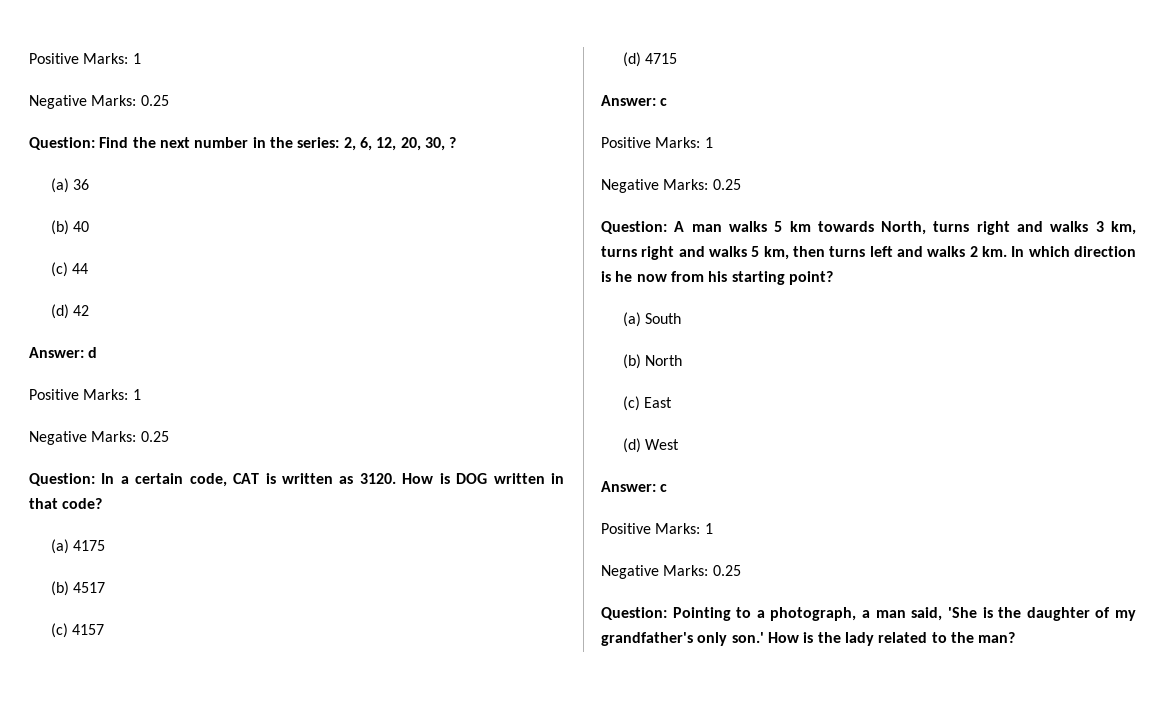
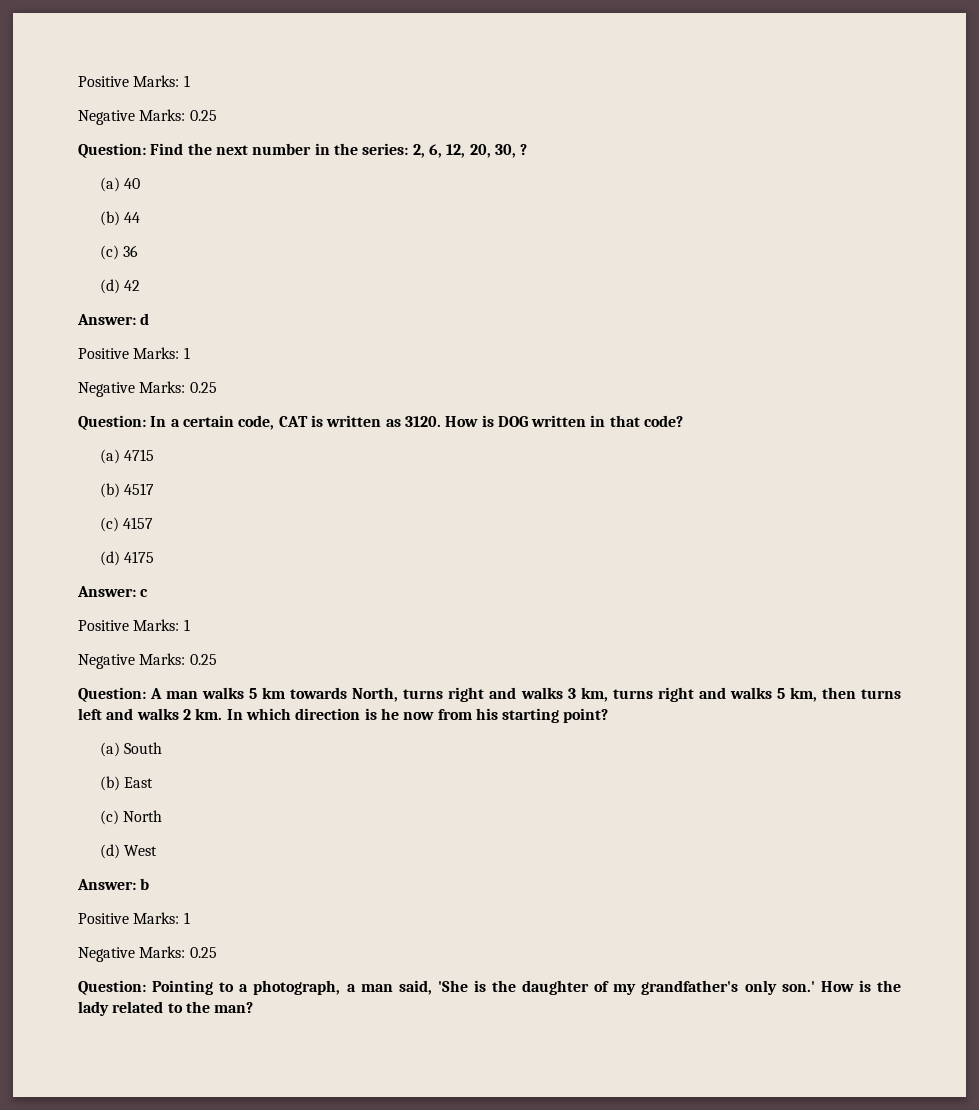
[72,179,89,190] [50,220,89,235] [50,262,88,277] 36 // (b) 40 // (c) 44 -> [124,178,141,189] [99,211,141,226] [99,245,139,260] 40 // (b) 44 // (c) 36
[72,540,105,551] 4175 -> [124,449,155,461] 4715
[644,53,677,64] 4715 -> [124,551,155,563] 4175
[644,355,682,366] [622,396,672,411] North // (c) East -> [124,777,154,788] [99,810,163,825] East // (c) North
[660,484,668,492] c -> [140,878,150,890] b

